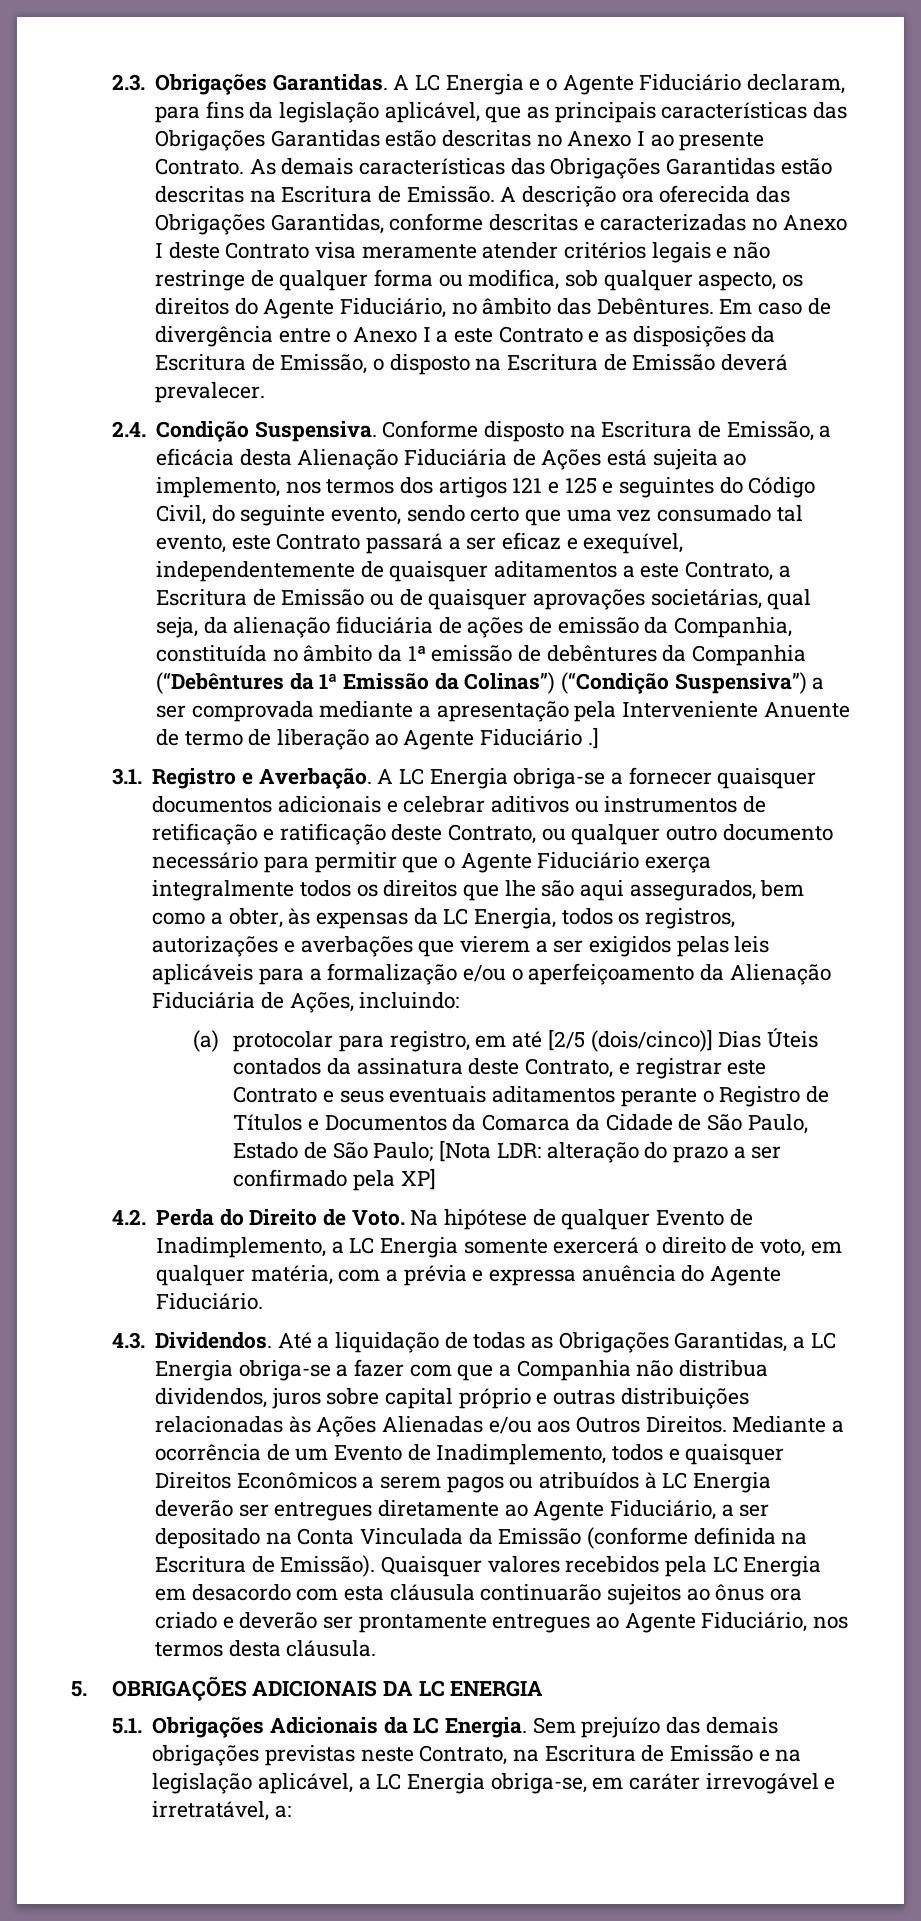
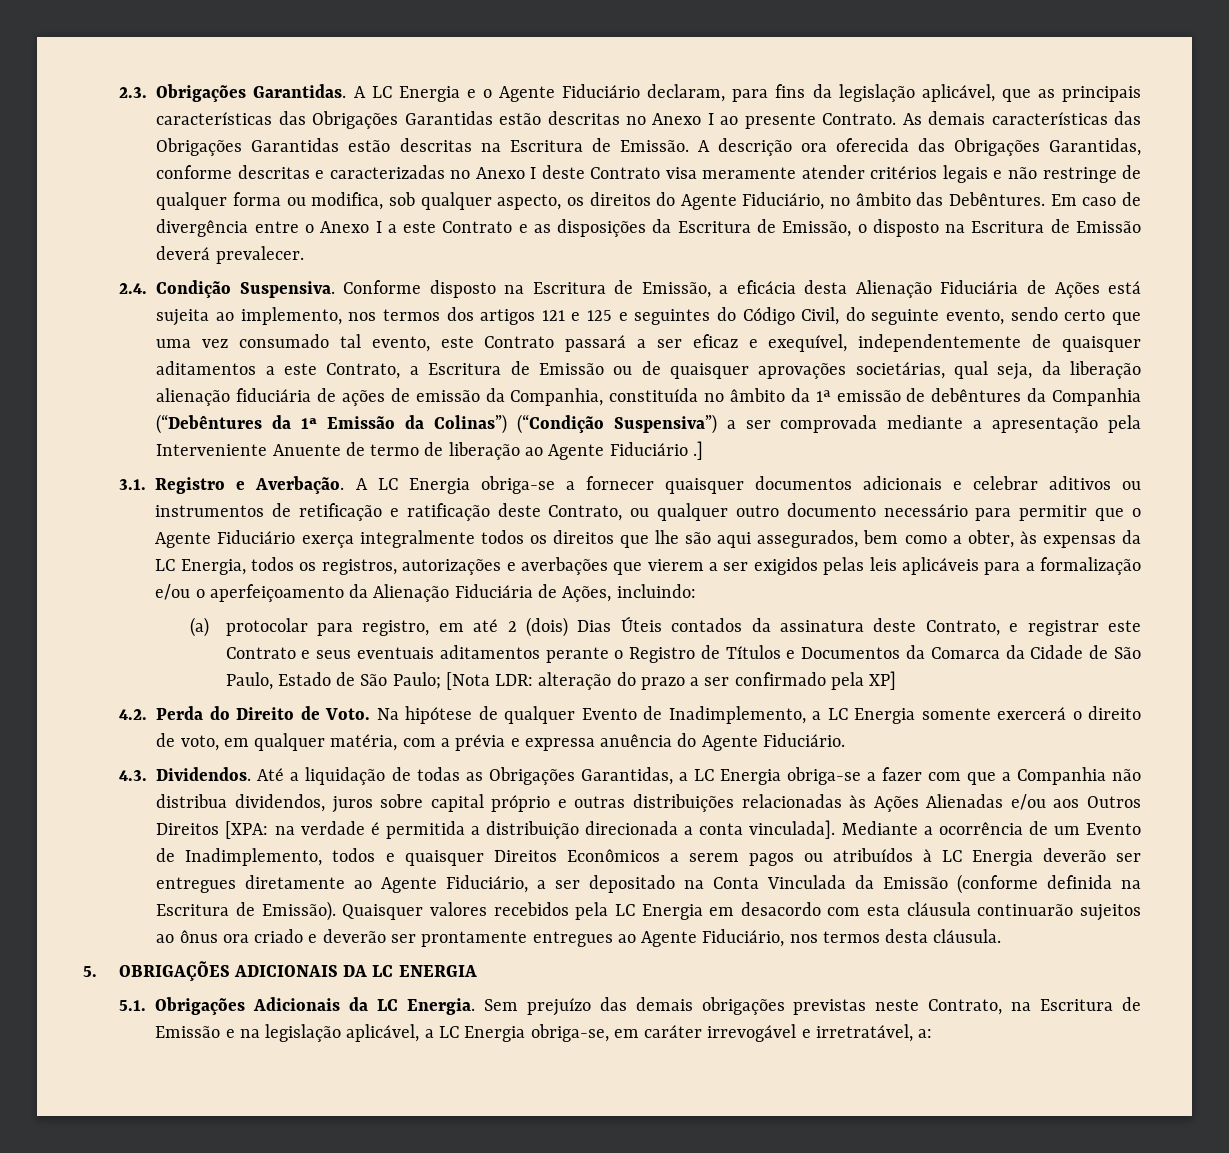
(228, 625) none -> [1070,361,1141,379] liberação
[547,1029,713,1052] [2/5 (dois/cinco)] -> [507,617,568,637] 2 (dois)
[645,1416,727,1433] Direitos. -> [156,820,836,839] Direitos [XPA: na verdade é permitida a distribuição direcionada a conta vinculada].

